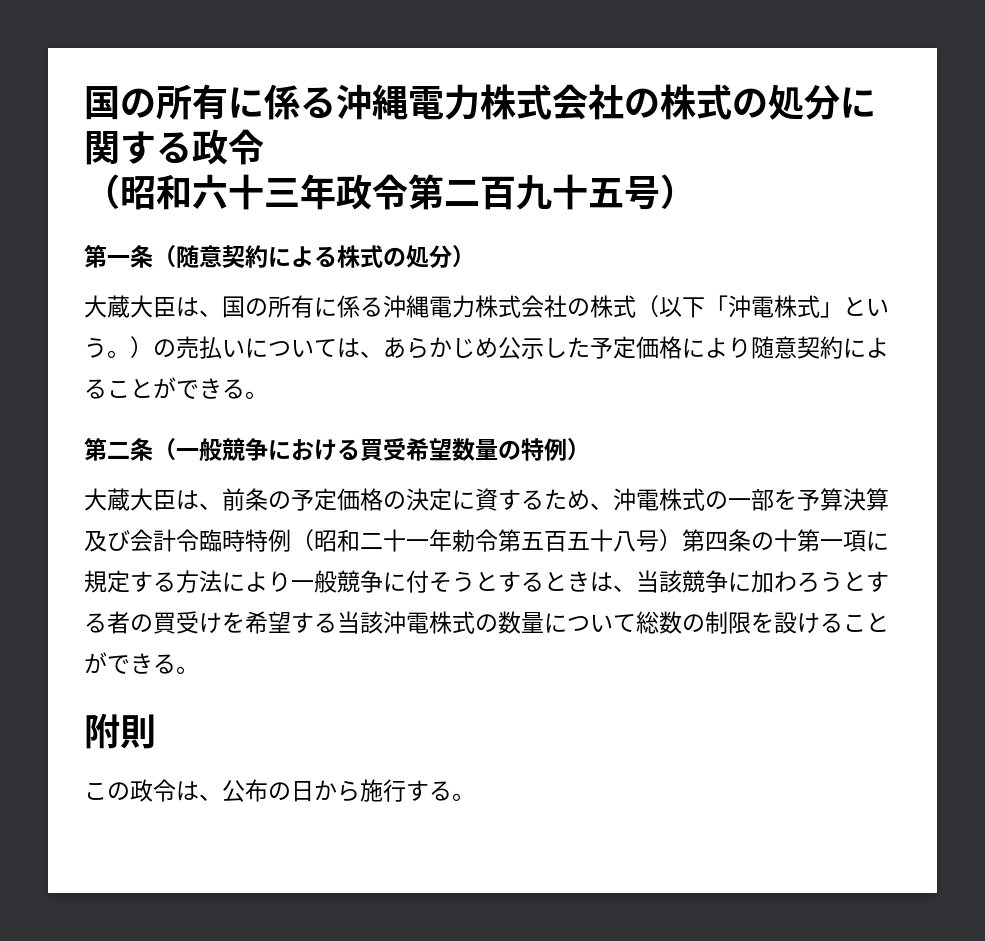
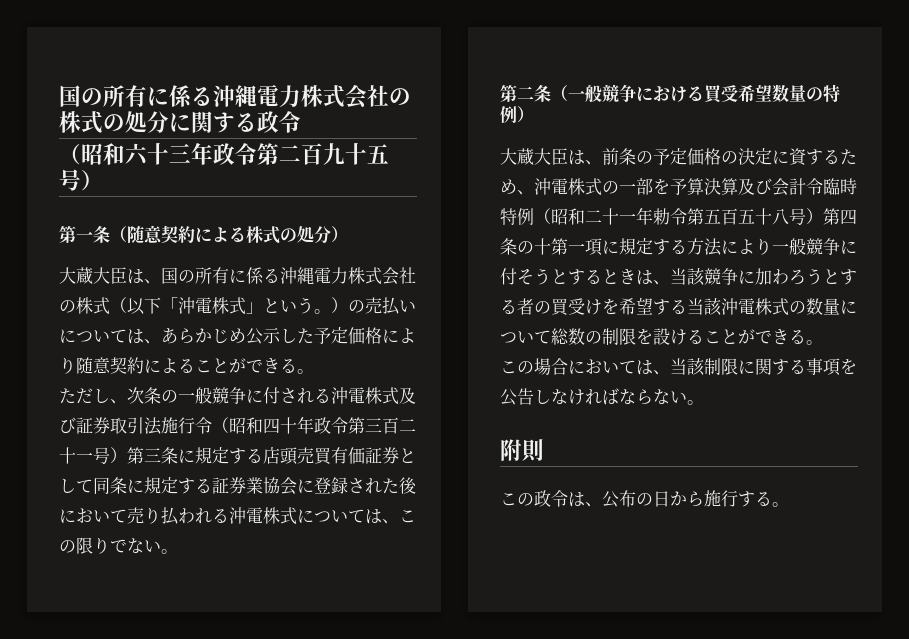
(268, 395) none -> [59,387,416,405] [59,416,416,435] [59,447,416,465] [59,477,417,495] [59,507,416,525] [59,537,178,554] // ただし、次条の一般競争に付される沖電株式及び証券取引法施行令（昭和四十年政令第三百二十一号）第三条に規定する店頭売買有価証券として同条に規定する証券業協会に登録された後において売り払われる沖電株式については、この限りでない。
(199, 670) none -> [500,358,857,376] [500,388,704,406] // この場合においては、当該制限に関する事項を公告しなければならない。

